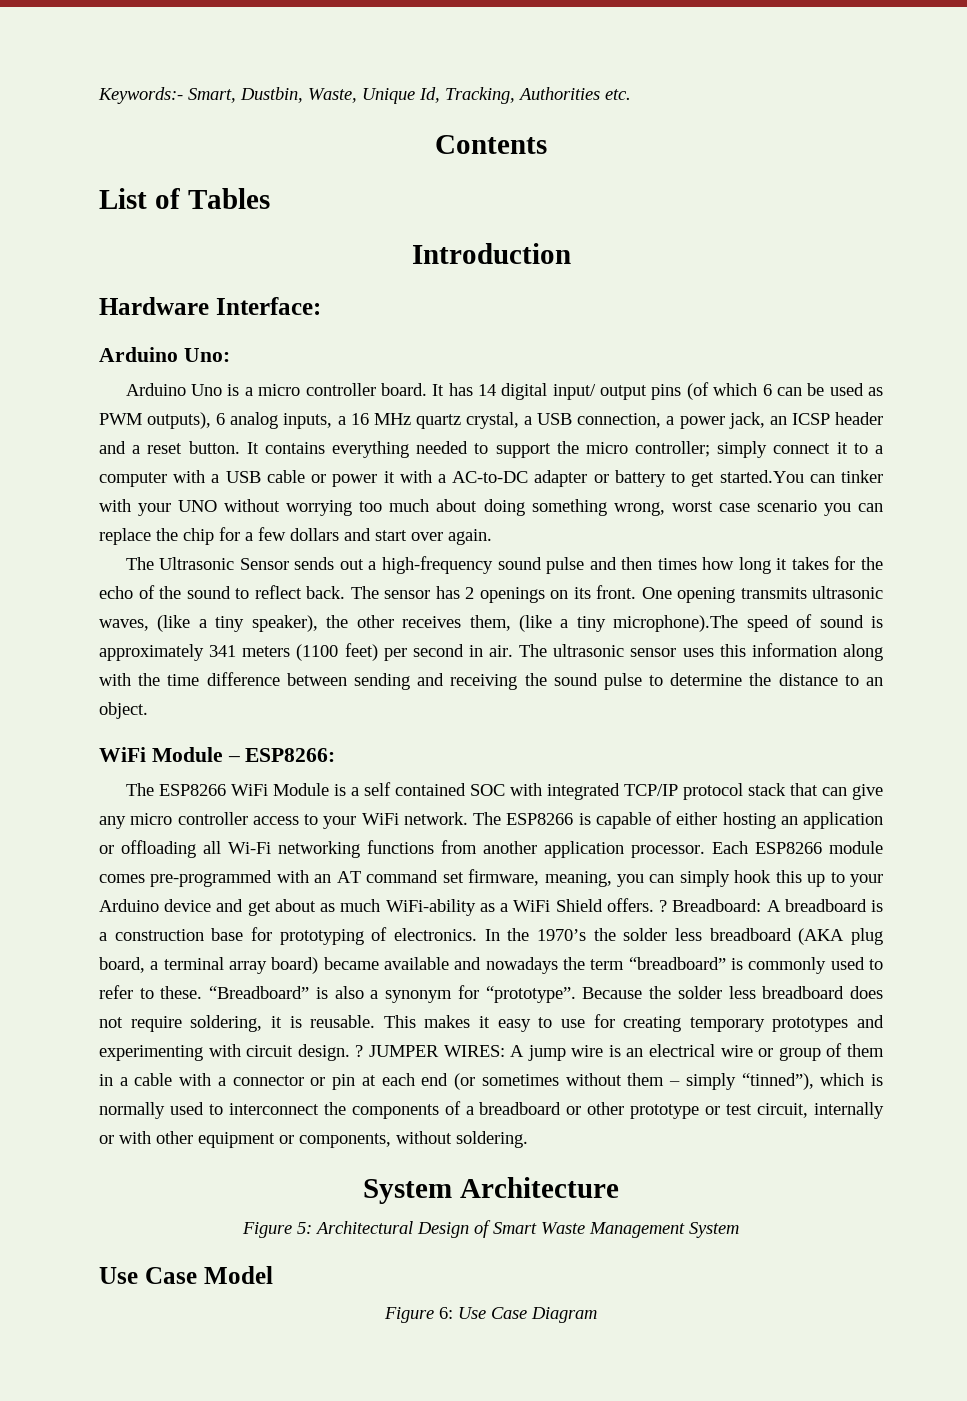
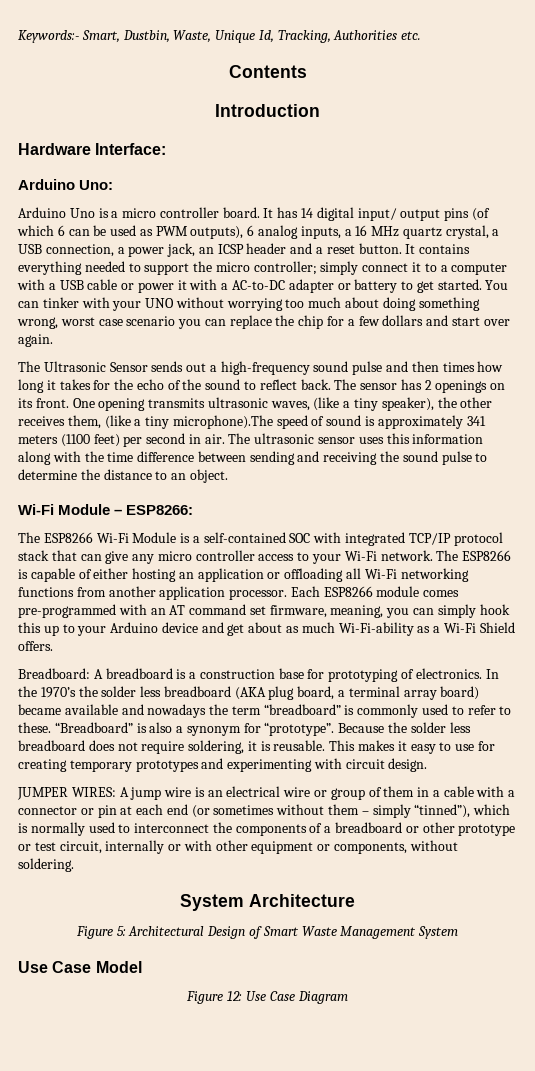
[99,188,270,209] // List of Tables -> (307, 71) none
[719,470,804,483] started.You -> [437,279,509,290] started. You
[99,747,146,762] WiFi -> [18,504,54,515] Wi-Fi
[230,784,268,796] WiFi -> [96,533,129,543] Wi-Fi
[363,782,466,796] self contained -> [203,532,286,543] self-contained
[361,813,399,825] WiFi -> [344,551,377,561] Wi-Fi
[385,899,476,916] WiFi-ability -> [338,622,414,636] Wi-Fi-ability
[513,900,551,912] WiFi -> [443,623,476,633] Wi-Fi
[659,900,668,912] ? -> (53, 646) //
[355,1045,364,1057] ? -> (428, 765) //
[439,1307,453,1319] 6: -> [227,991,243,1001] 12:

